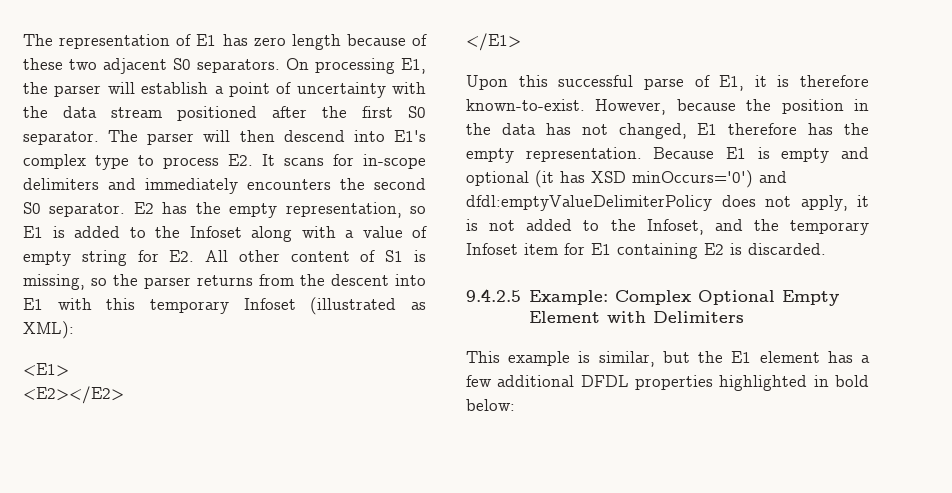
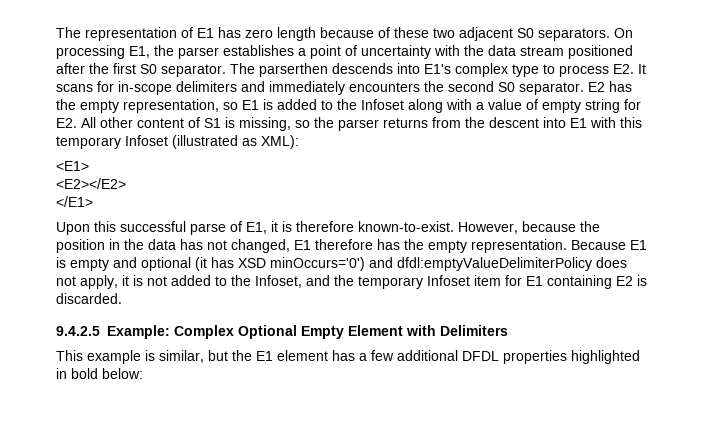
[107,82,209,94] will establish -> [223,45,294,56] establishes
[147,130,345,145] parser will then descend -> [259,63,393,77] parserthen descends

